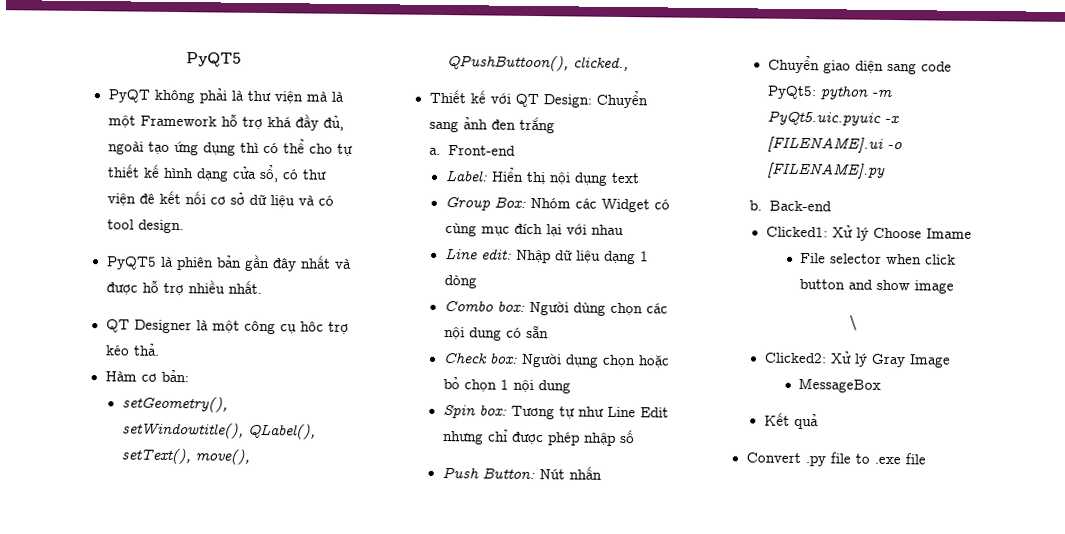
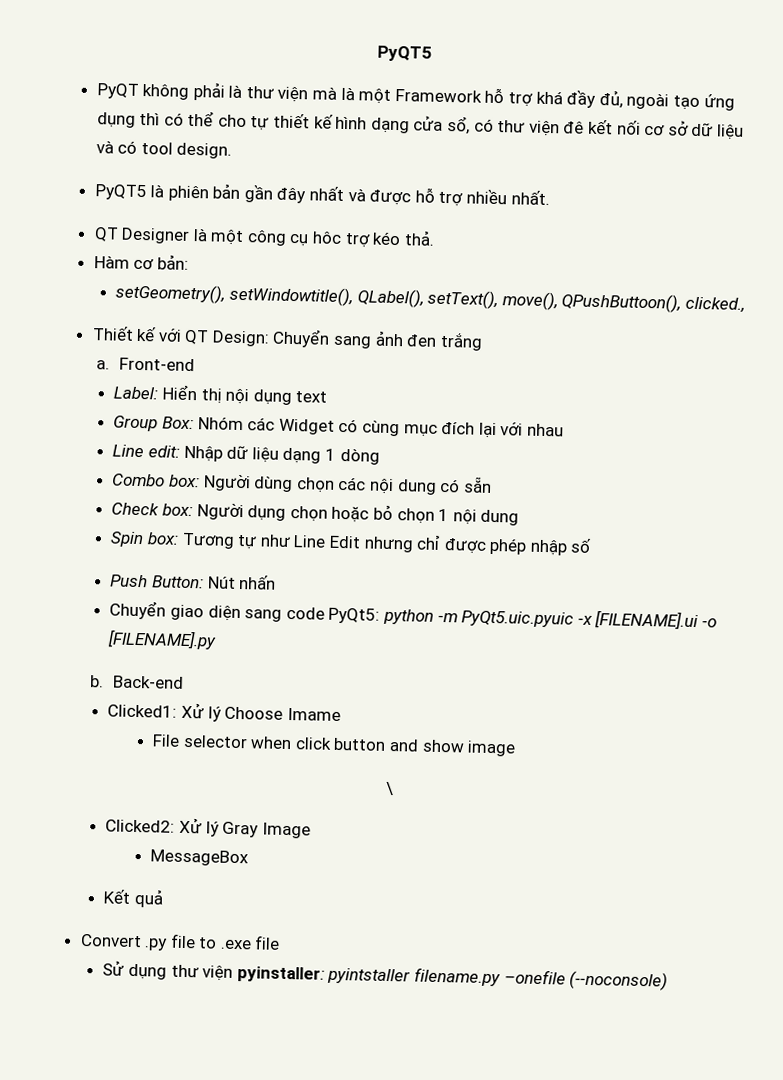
(926, 459) none -> [102,960,669,991] // Sử dụng thư viện pyinstaller: pyintstaller filename.py –onefile (--noconsole)

